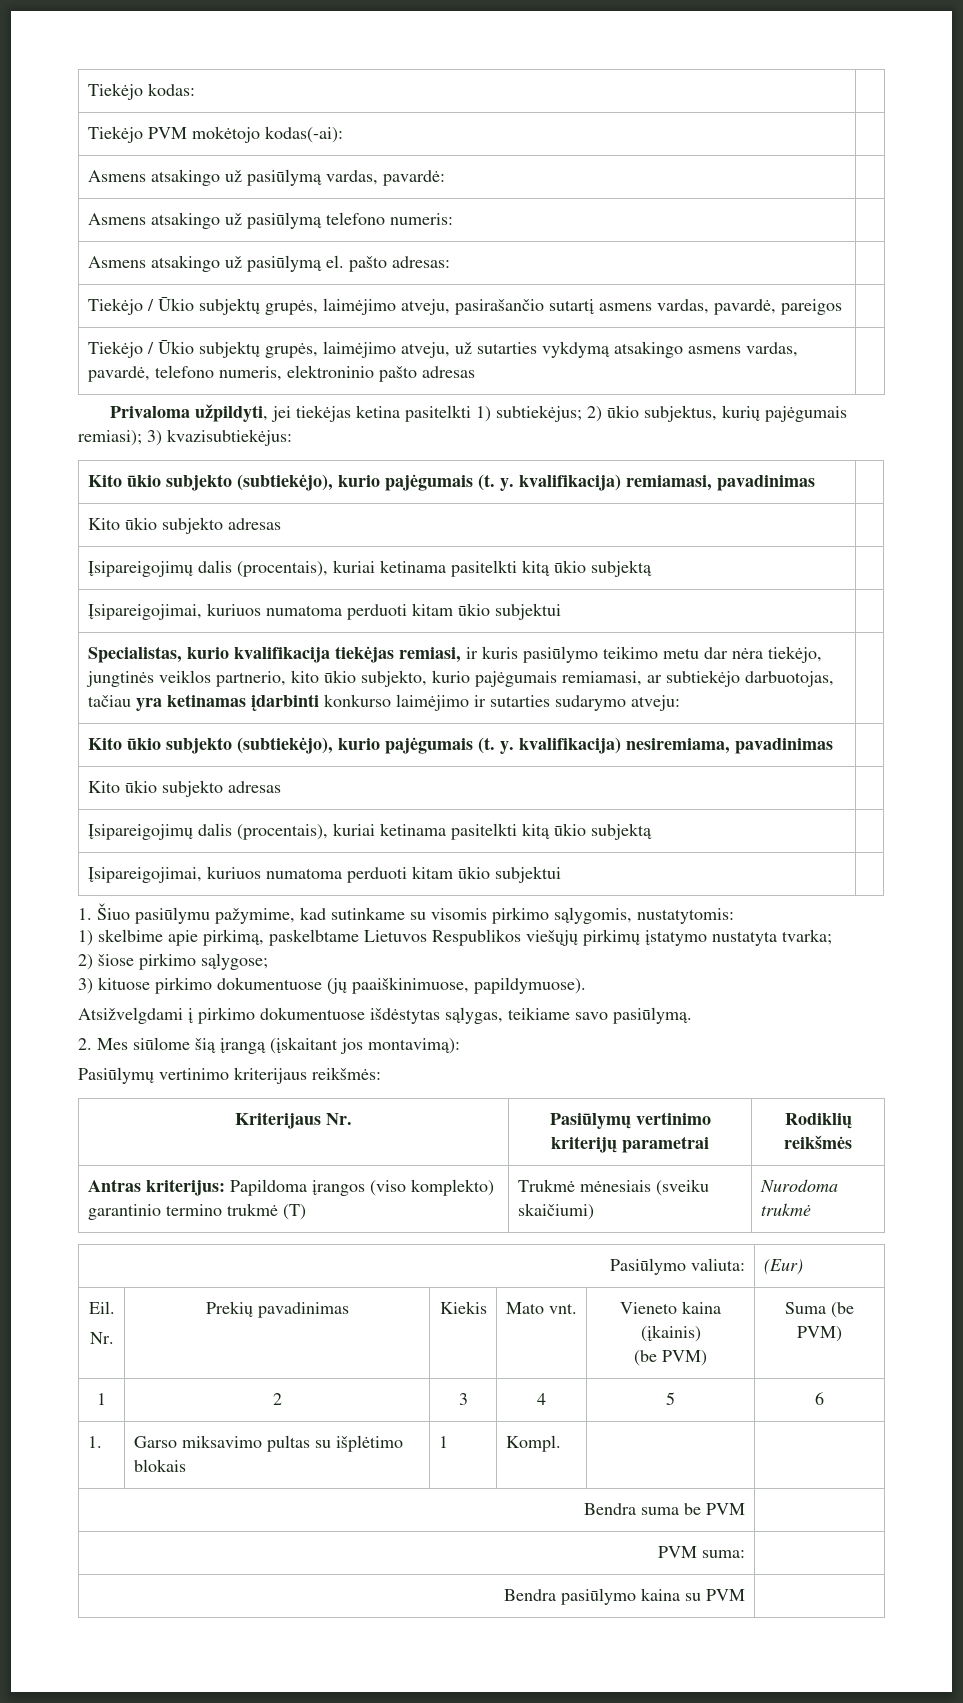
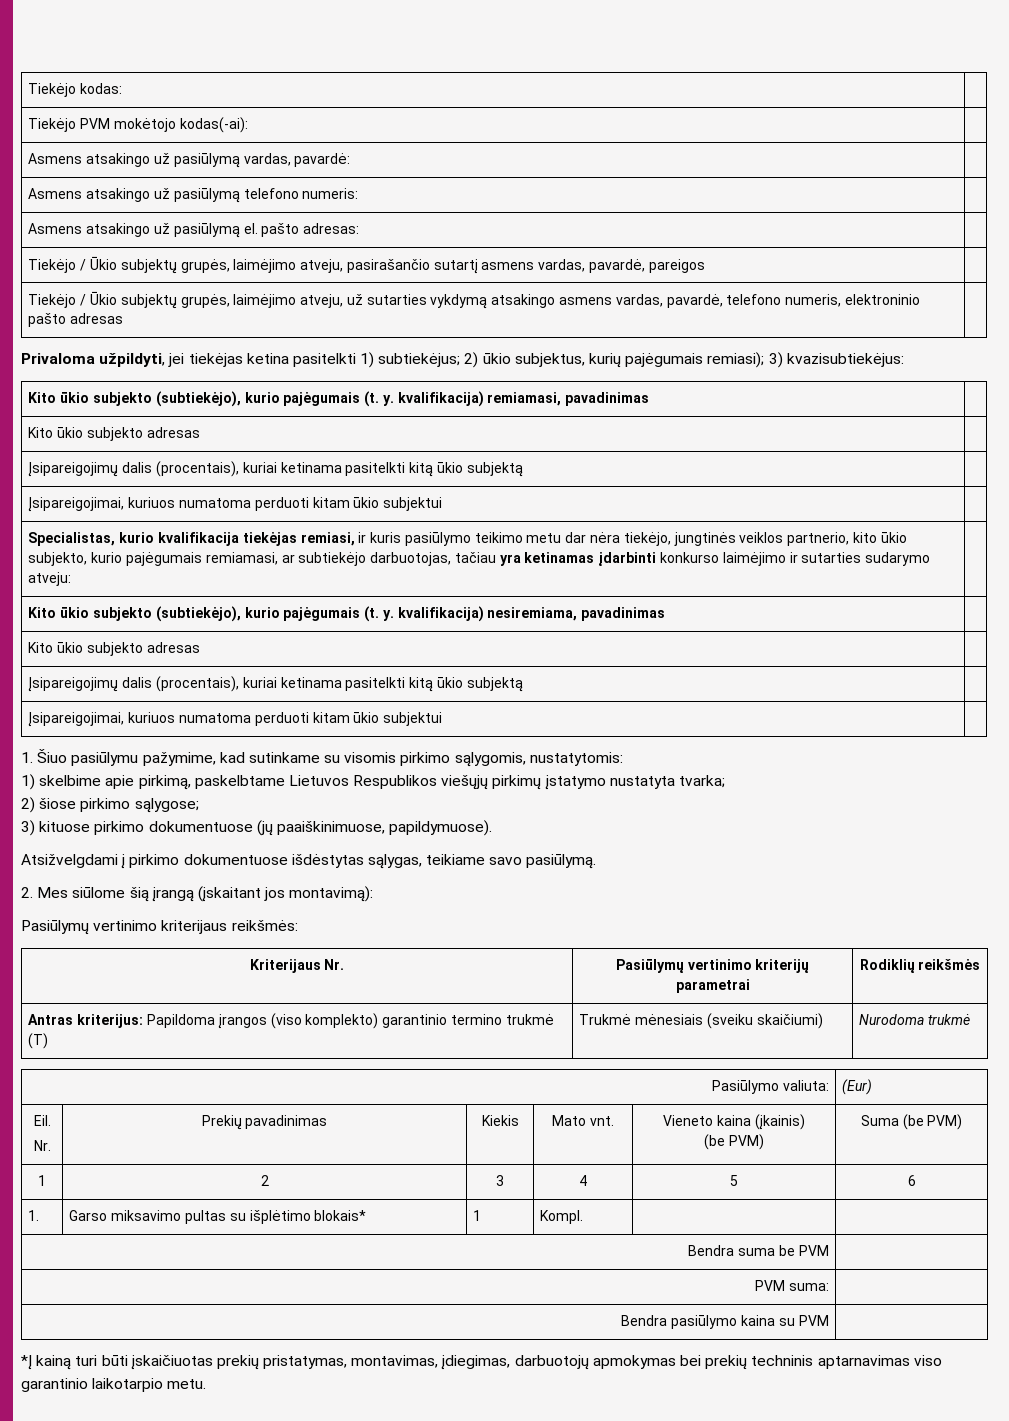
[133,1459,186,1472] blokais -> [314,1210,367,1221] blokais*
(746, 1595) none -> [21,1355,942,1370] [21,1378,207,1392] // *Į kainą turi būti įskaičiuotas prekių pristatymas, montavimas, įdiegimas, darbuotojų apmokymas bei prekių techninis aptarnavimas viso garantinio laikotarpio metu.

